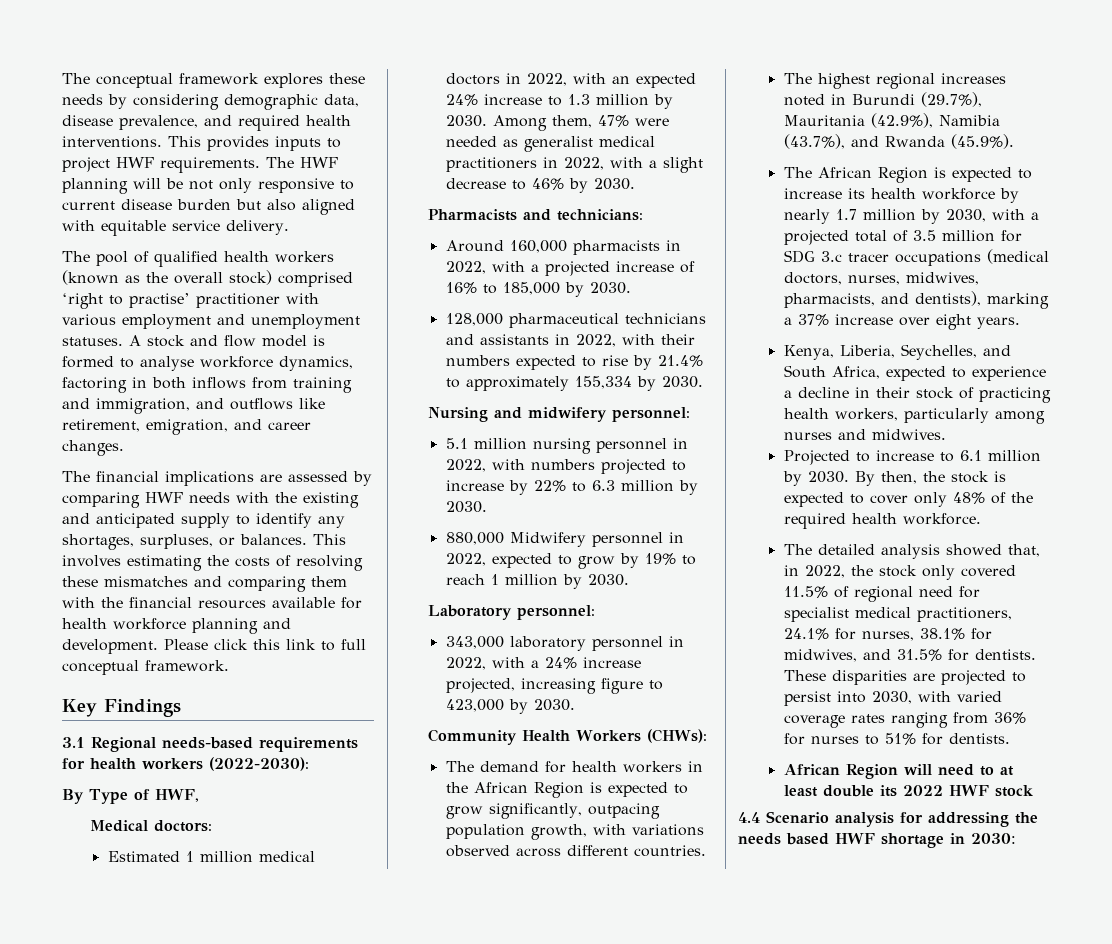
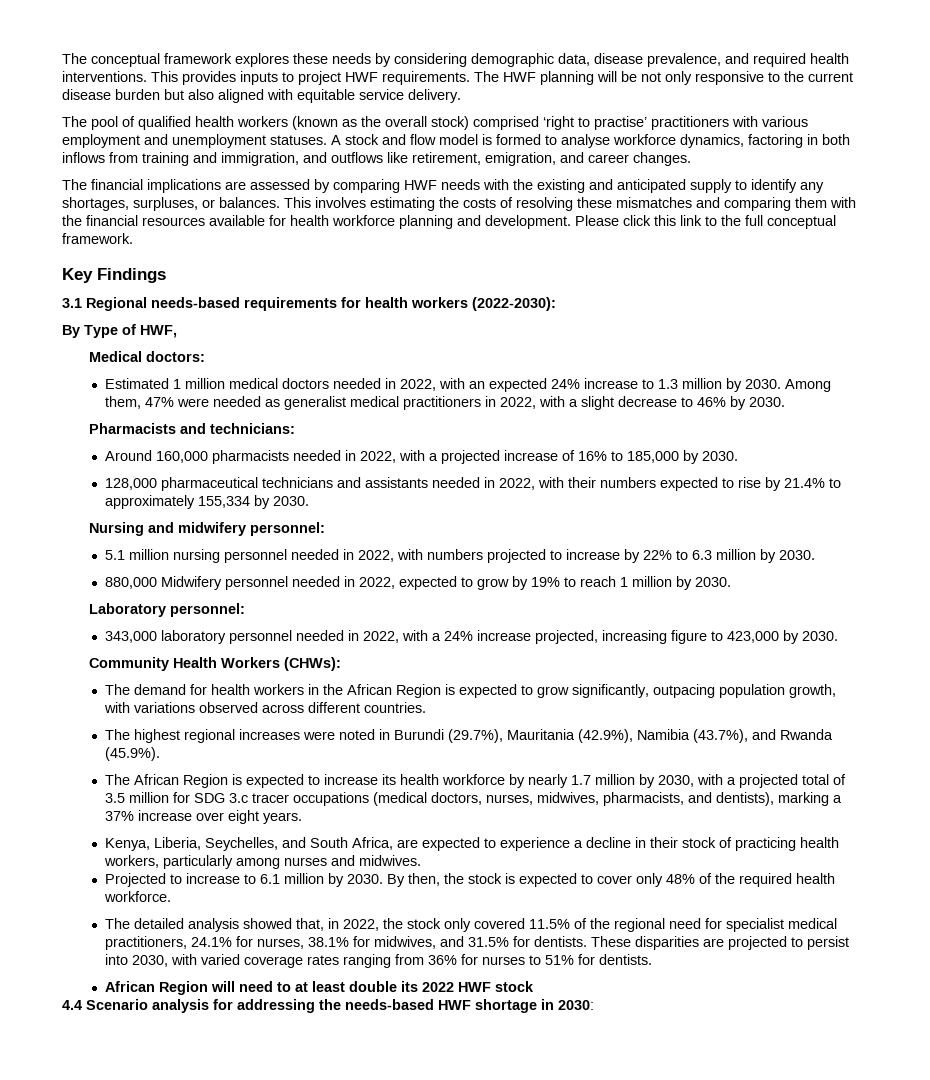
(354, 185) none -> [784,71,804,82] the
[196,293,280,308] practitioner -> [651,116,729,130] practitioners
(335, 646) none -> [721,215,741,226] the
(500, 79) none -> [333,378,382,389] needed
(660, 247) none -> [293,450,342,461] needed
(549, 339) none -> [432,477,481,488] needed
(667, 445) none -> [291,549,340,560] needed
(663, 539) none -> [292,576,341,587] needed
(663, 643) none -> [296,630,345,641] needed
(1006, 78) none -> [303,731,336,740] were
(880, 372) none -> [397,839,419,848] are
(849, 592) none -> [590,918,611,929] the
[738,833,829,845] needs based -> [345,999,434,1010] needs-based

